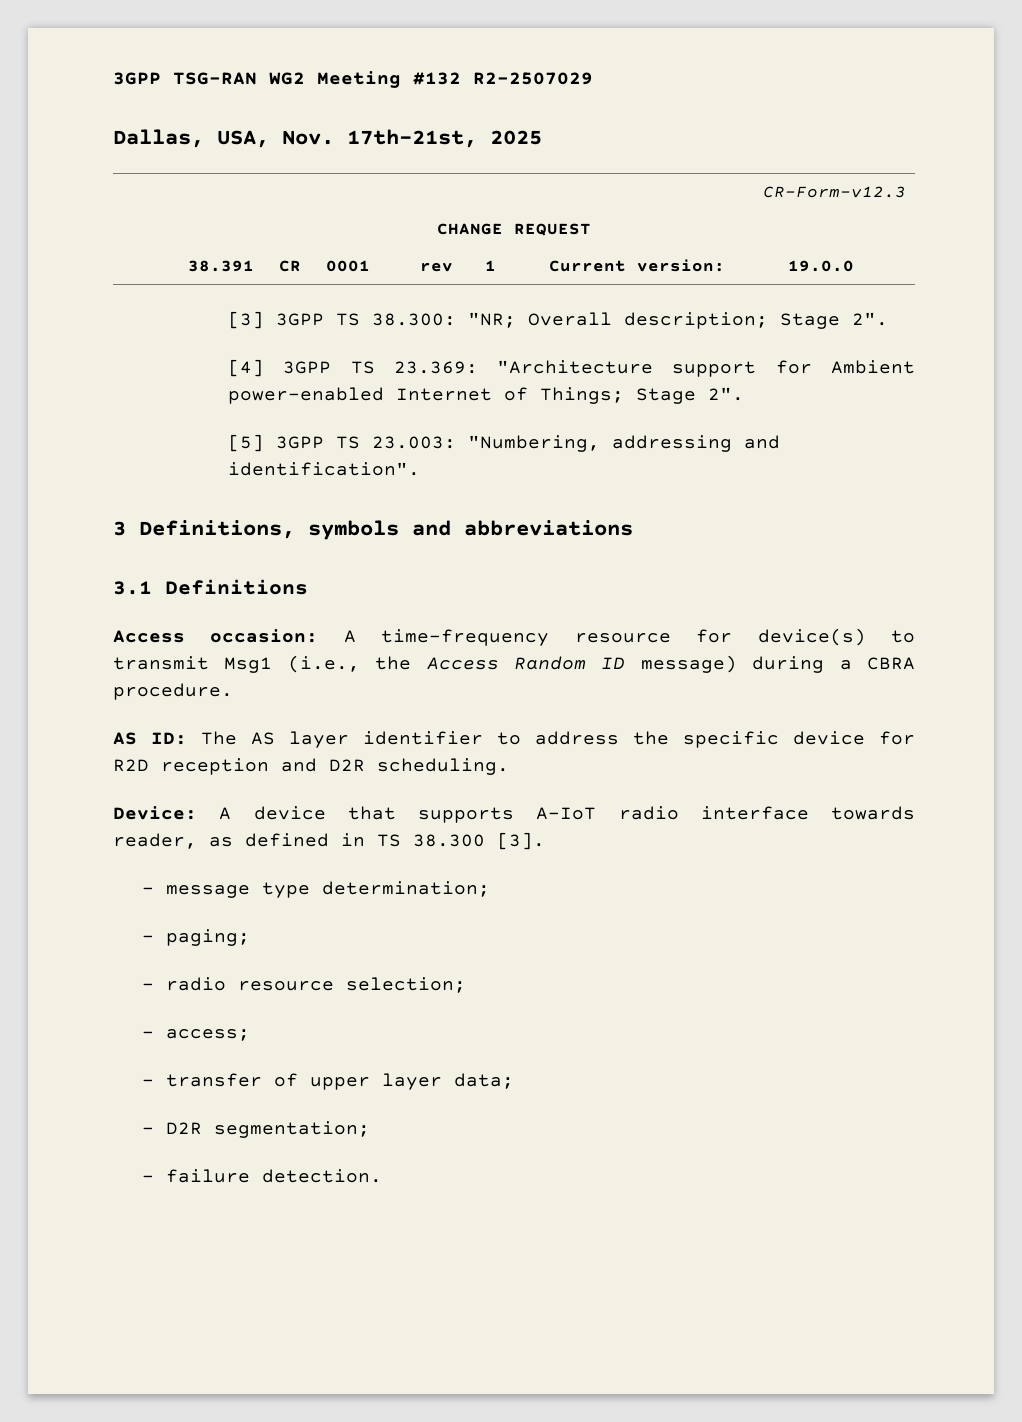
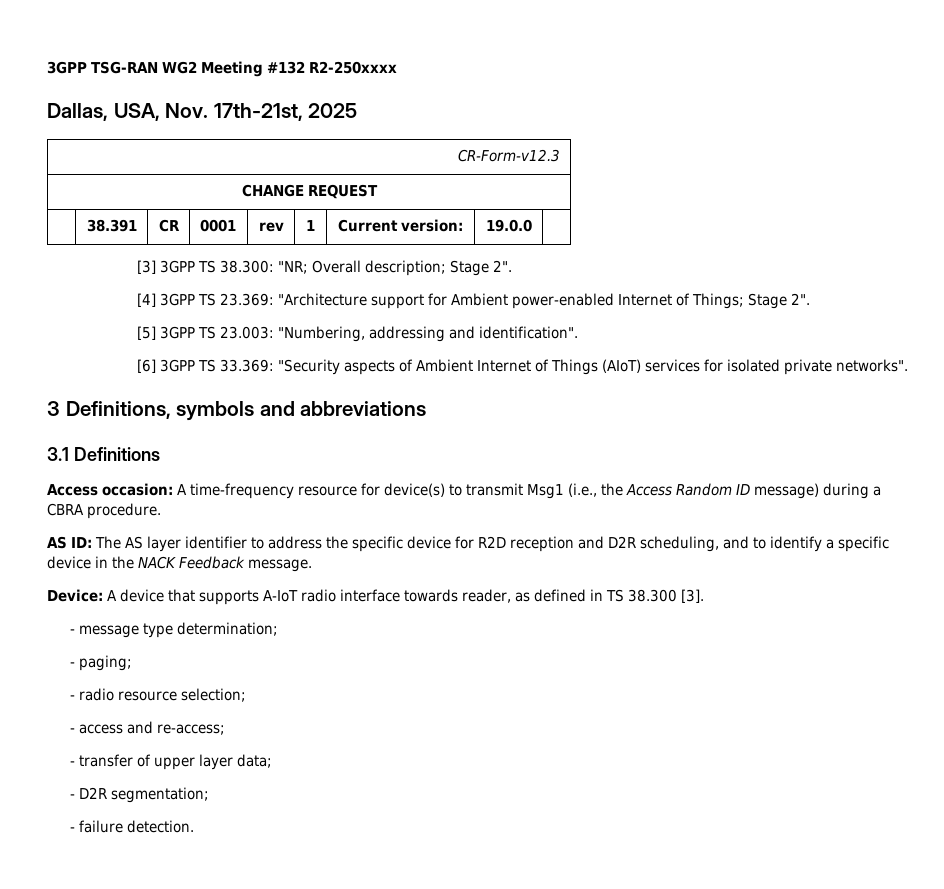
[473,72,593,85] R2-2507029 -> [309,61,397,74] R2-250xxxx
(421, 469) none -> [137,359,909,375] // [6] 3GPP TS 33.369: "Security aspects of Ambient Internet of Things (AIoT) services for isolated private networks".
[377,758,509,775] scheduling. -> [640,536,889,552] [47,556,312,572] scheduling, and to identify a specific device in the NACK Feedback message.
[165,1029,250,1041] access; -> [78,721,225,735] access and re-access;

